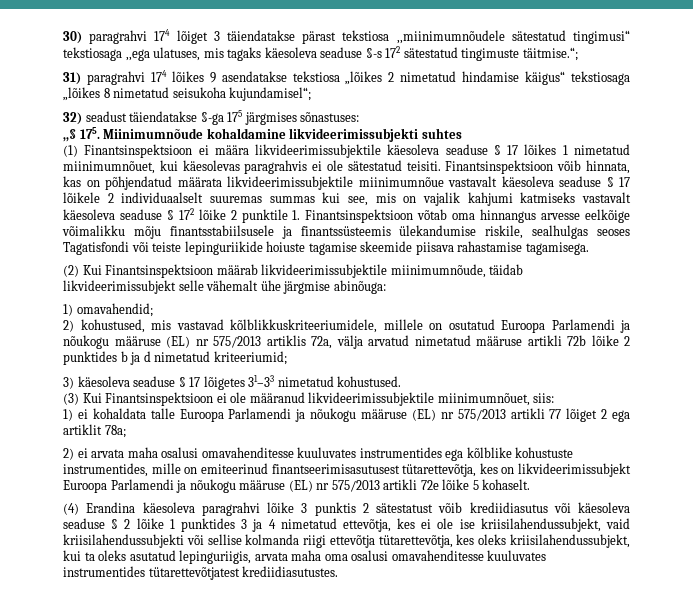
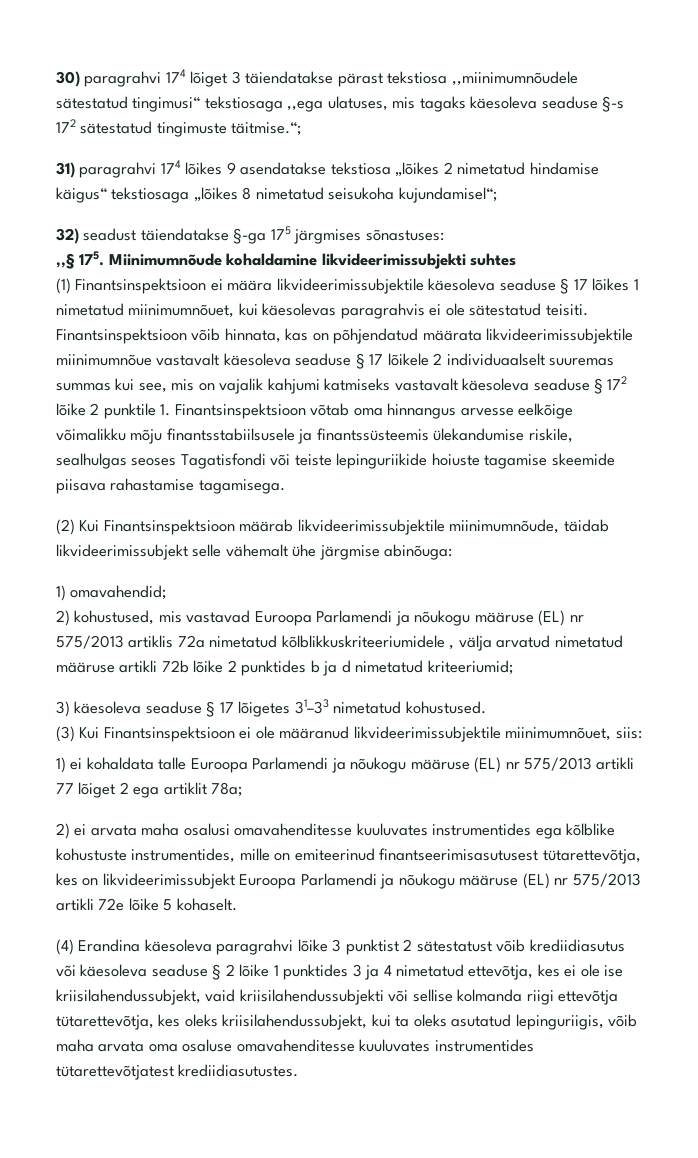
[230,319,495,333] kõlblikkuskriteeriumidele, millele on osutatud -> (251, 616) none
[311,336,332,349] 72a, -> [177,635,455,650] 72a nimetatud kõlblikkuskriteeriumidele ,
[314,502,356,516] punktis -> [345,939,399,955] punktist
[254,550,389,561] arvata maha oma osalusi -> [608,1014,638,1027] [56,1039,233,1052] võib maha arvata oma osaluse

